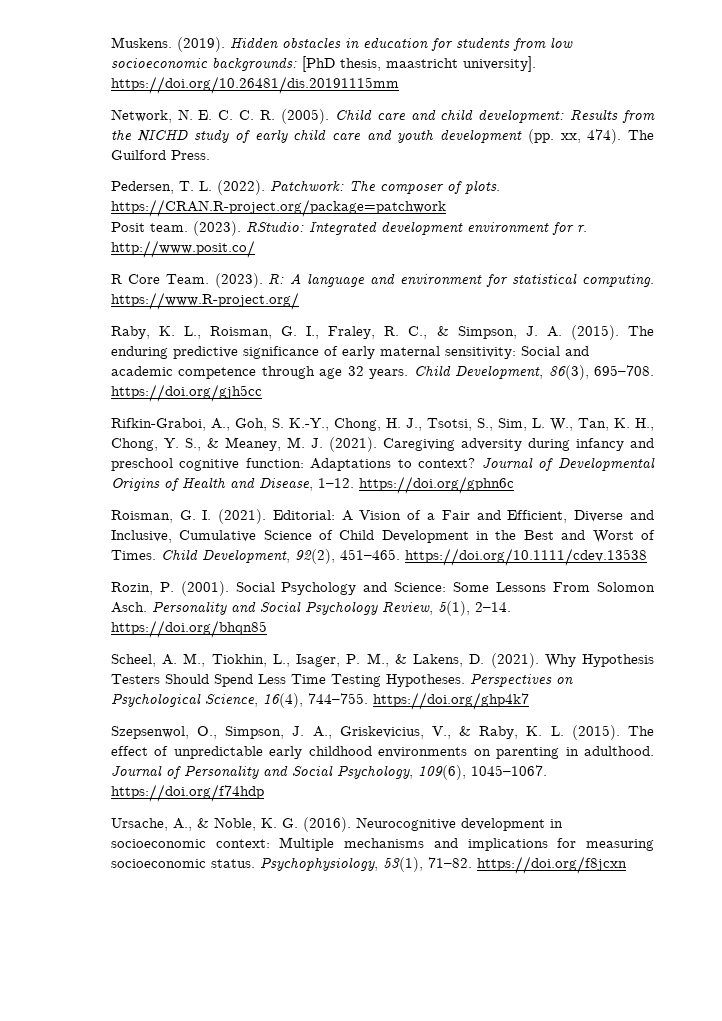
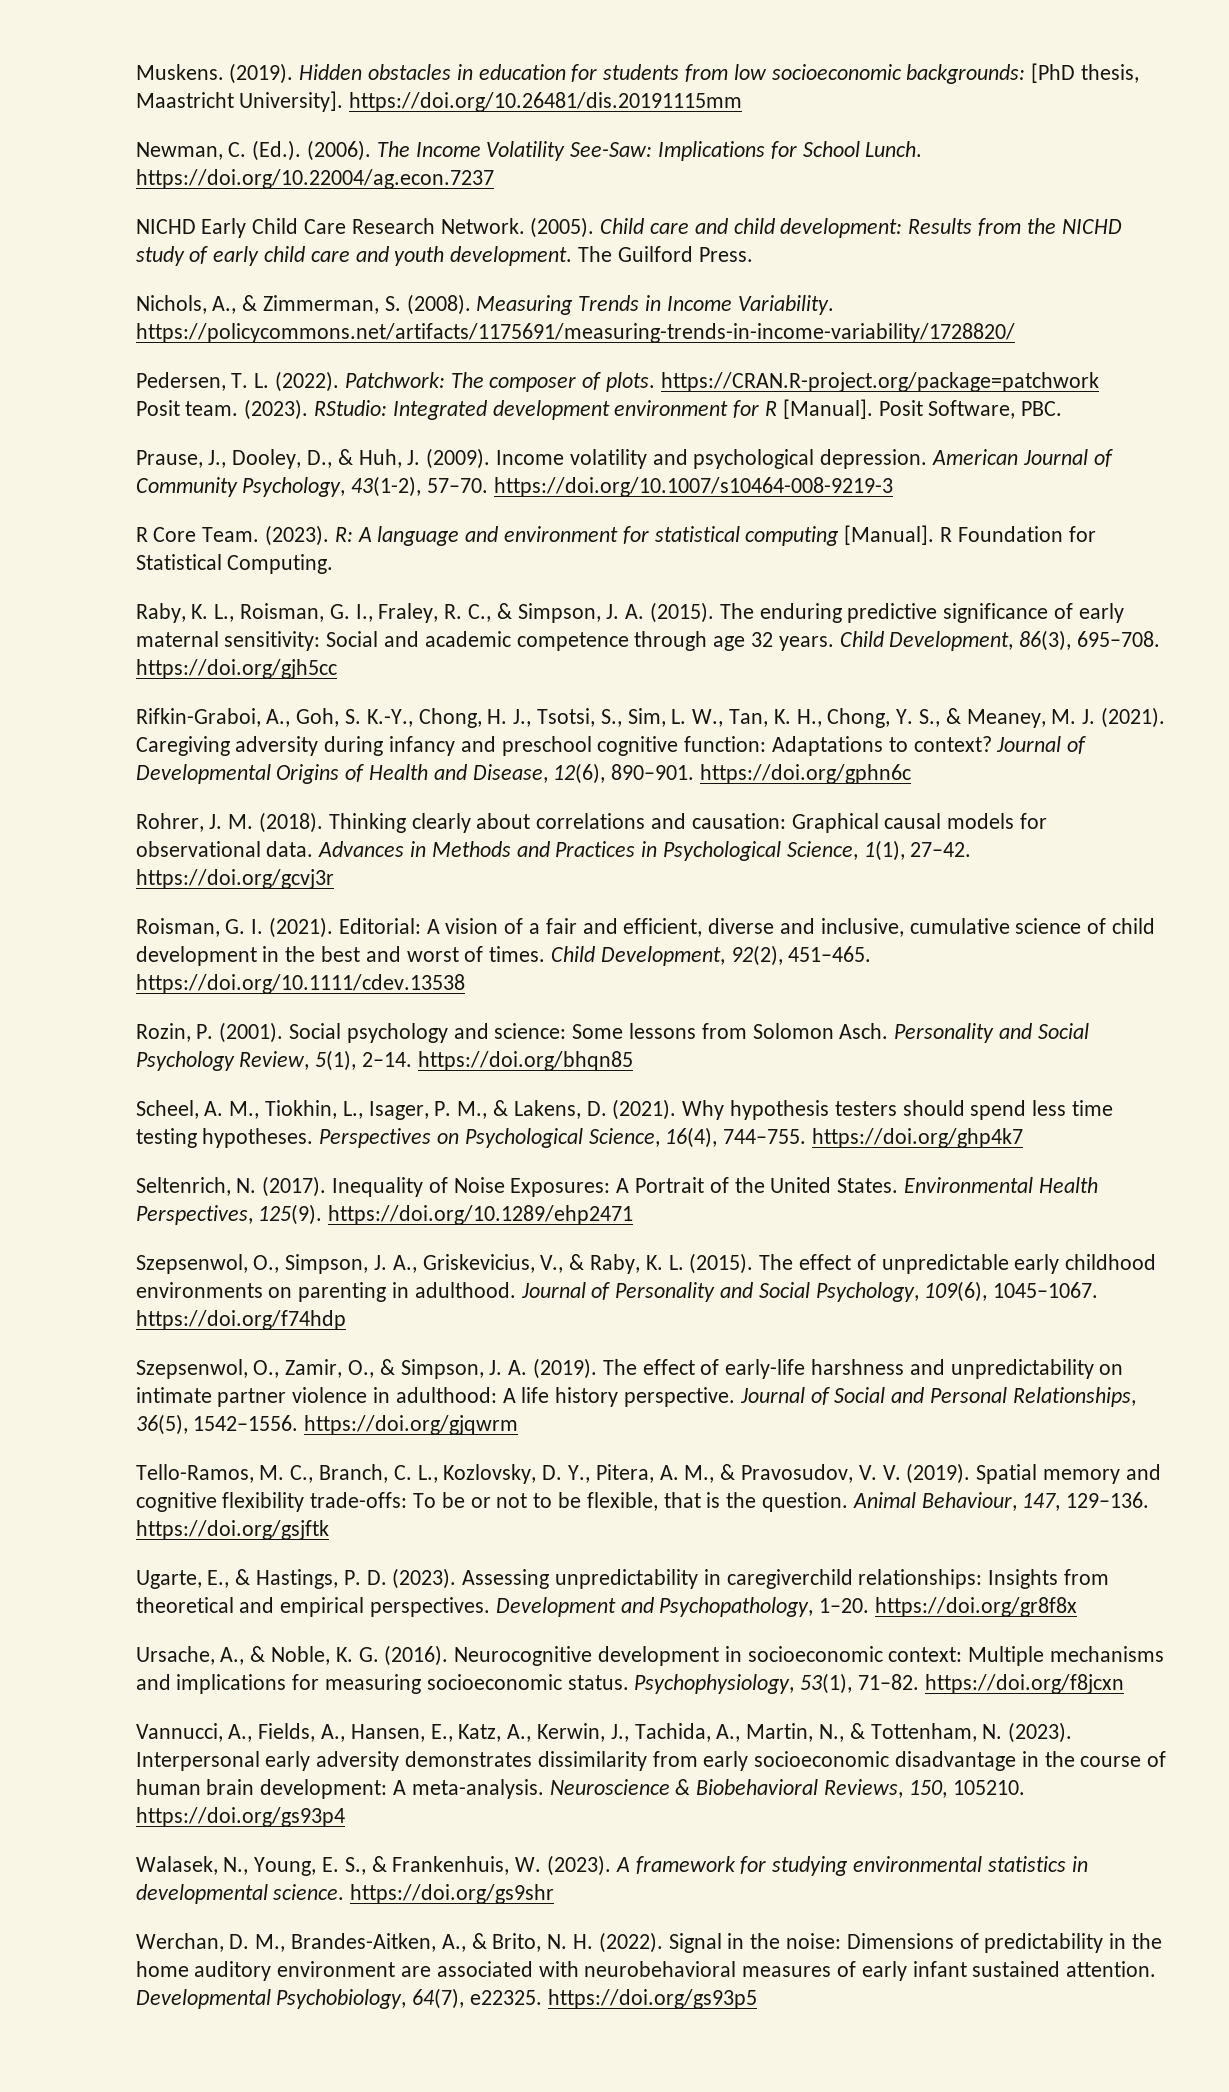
[385,56,536,72] maastricht university]. -> [135,91,344,112] Maastricht University].
[110,109,276,123] Network, N. E. C. C. R. -> [135,140,923,161] [135,169,494,189] [135,218,525,238] Newman, C. (Ed.). (2006). The Income Volatility See-Saw: Implications for School Lunch. https://doi.org/10.22004/ag.econ.7237 // NICHD Early Child Care Research Network.
[440,129,622,144] development (pp. xx, 474). -> [450,246,573,266] development.
(210, 155) none -> [135,294,834,315] [135,323,1015,343] // Nichols, A., & Zimmerman, S. (2008). Measuring Trends in Income Variability. https://policycommons.net/artifacts/1175691/measuring-trends-in-income-variability/1728820/
[576,225,587,232] [110,240,255,258] r. http://www.posit.co/ -> [764,399,1063,419] [135,448,1113,469] [135,476,893,497] R [Manual]. Posit Software, PBC. // Prause, J., Dooley, D., & Huh, J. (2009). Income volatility and psychological depression. American Journal of Community Psychology, 43(1-2), 57–70. https://doi.org/10.1007/s10464-008-9219-3
[582,274,654,287] [110,292,299,310] computing. https://www.R-project.org/ -> [745,525,1096,546] [135,554,334,574] computing [Manual]. R Foundation for Statistical Computing.
[317,478,354,488] 1–12. -> [553,763,695,784] 12(6), 890–901.
(514, 485) none -> [135,812,1048,833] [135,840,972,861] [135,869,334,889] // Rohrer, J. M. (2018). Thinking clearly about correlations and causation: Graphical causal models for observational data. Advances in Methods and Practices in Psychological Science, 1(1), 27–42. https://doi.org/gcvj3r
[359,510,402,520] Vision -> [445,918,499,934] vision
[441,510,654,523] [110,530,655,543] [110,550,156,560] Fair and Efficient, Diverse and Inclusive, Cumulative Science of Child Development in the Best and Worst of Times. -> [545,918,1156,937] [135,946,546,966] fair and efficient, diverse and inclusive, cumulative science of child development in the best and worst of times.
[281,582,591,595] Psychology and Science: Some Lessons From -> [346,1023,747,1043] psychology and science: Some lessons from
[581,654,654,667] [110,674,465,687] Hypothesis Testers Should Spend Less Time Testing Hypotheses. -> [730,1100,1114,1120] [135,1128,314,1148] hypothesis testers should spend less time testing hypotheses.
(529, 701) none -> [135,1176,1098,1197] [135,1204,634,1225] // Seltenrich, N. (2017). Inequality of Noise Exposures: A Portrait of the United States. Environmental Health Perspectives, 125(9). https://doi.org/10.1289/ehp2471
(264, 793) none -> [135,1358,1124,1379] [135,1387,1136,1407] [135,1414,519,1435] [135,1463,1161,1484] [135,1492,1150,1512] [135,1520,329,1540] [135,1568,1110,1589] [135,1597,1077,1617] // Szepsenwol, O., Zamir, O., & Simpson, J. A. (2019). The effect of early-life harshness and unpredictability on intimate partner violence in adulthood: A life history perspective. Journal of Social and Personal Relationships, 36(5), 1542–1556. https://doi.org/gjqwrm // Tello-Ramos, M. C., Branch, C. L., Kozlovsky, D. Y., Pitera, A. M., & Pravosudov, V. V. (2019). Spatial memory and cognitive flexibility trade-offs: To be or not to be flexible, that is the question. Animal Behaviour, 147, 129–136. https://doi.org/gsjftk // Ugarte, E., & Hastings, P. D. (2023). Assessing unpredictability in caregiverchild relationships: Insights from theoretical and empirical perspectives. Development and Psychopathology, 1–20. https://doi.org/gr8f8x
(627, 865) none -> [135,1722,1073,1743] [135,1751,1167,1771] [135,1779,1025,1799] [135,1807,345,1827] [135,1855,1088,1876] [135,1884,555,1904] [135,1932,1163,1953] [135,1961,1157,1981] [135,1988,757,2009] // Vannucci, A., Fields, A., Hansen, E., Katz, A., Kerwin, J., Tachida, A., Martin, N., & Tottenham, N. (2023). Interpersonal early adversity demonstrates dissimilarity from early socioeconomic disadvantage in the course of human brain development: A meta-analysis. Neuroscience & Biobehavioral Reviews, 150, 105210. https://doi.org/gs93p4 // Walasek, N., Young, E. S., & Frankenhuis, W. (2023). A framework for studying environmental statistics in developmental science. https://doi.org/gs9shr // Werchan, D. M., Brandes-Aitken, A., & Brito, N. H. (2022). Signal in the noise: Dimensions of predictability in the home auditory environment are associated with neurobehavioral measures of early infant sustained attention. Developmental Psychobiology, 64(7), e22325. https://doi.org/gs93p5

